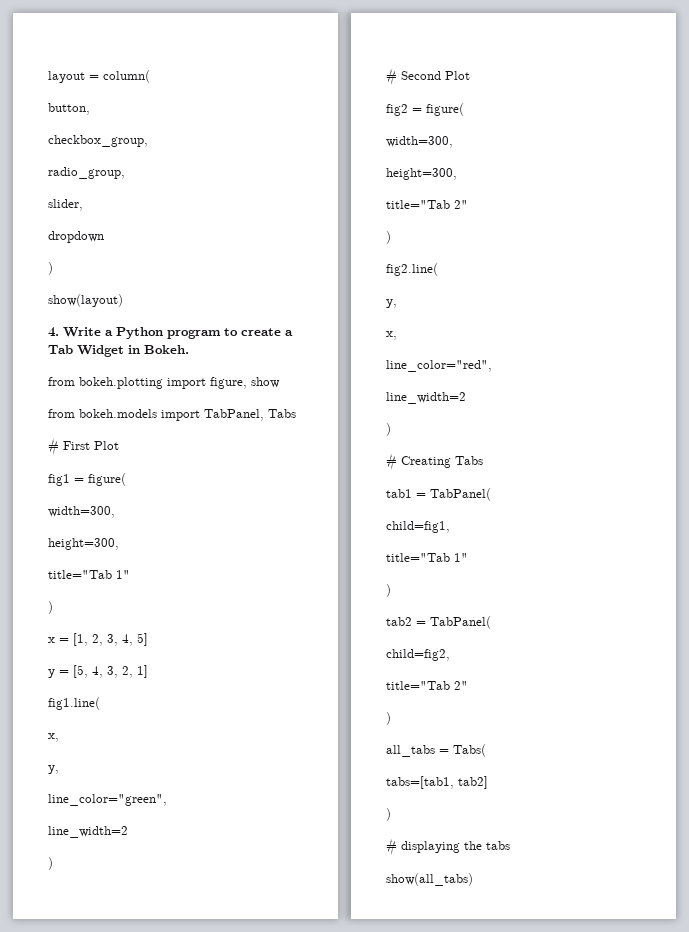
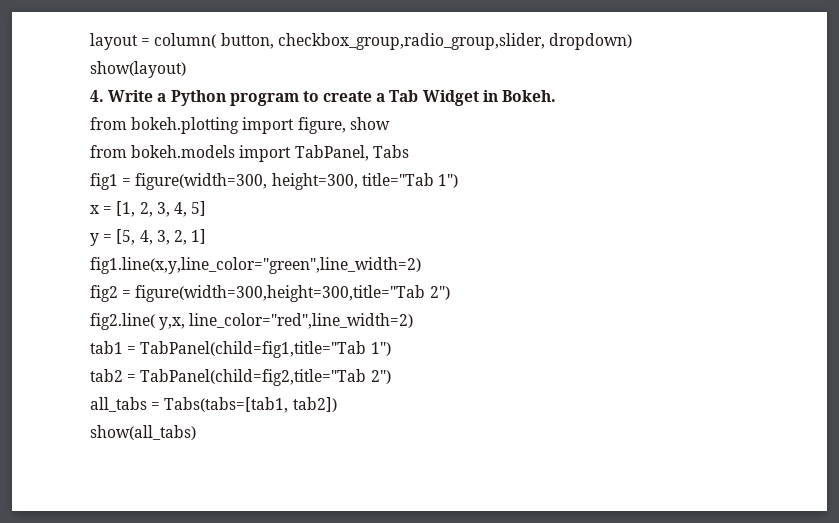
(150, 76) // -> (217, 40) none
[48,135,148,147] [48,167,125,179] [48,199,83,211] [48,231,104,243] [48,262,53,275] // checkbox_group, // radio_group, // slider, // dropdown // ) -> [277,33,632,50] checkbox_group,radio_group,slider, dropdown)
[48,438,119,455] // # First Plot -> (409, 151) none
[88,473,126,486] [48,506,115,518] [48,538,119,550] [48,570,130,579] [48,601,53,614] figure( // width=300, // height=300, // title="Tab 1" // ) -> [135,173,458,190] figure(width=300, height=300, title="Tab 1")
[48,697,100,710] [48,733,59,742] [48,765,59,774] [48,794,167,806] [48,826,128,838] [48,857,53,870] [386,68,470,85] [386,103,464,116] [386,136,453,148] [386,168,457,180] [386,200,468,209] [386,231,391,244] [386,263,438,276] [386,299,397,308] [386,331,397,340] [386,360,492,372] [386,392,466,404] [386,423,391,436] [386,453,483,470] [386,488,491,501] [386,521,450,533] [386,553,468,562] [386,584,391,597] [386,616,491,629] [386,649,450,661] [386,681,468,690] [386,712,391,725] [386,744,486,757] [386,776,488,789] [386,808,391,821] [386,838,510,855] fig1.line( // x, // y, // line_color="green", // line_width=2 // ) // # Second Plot // fig2 = figure( // width=300, // height=300, // title="Tab 2" // ) // fig2.line( // y, // x, // line_color="red", // line_width=2 // ) // # Creating Tabs // tab1 = TabPanel( // child=fig1, // title="Tab 1" // ) // tab2 = TabPanel( // child=fig2, // title="Tab 2" // ) // all_tabs = Tabs( // tabs=[tab1, tab2] // ) // # displaying the tabs -> [90,257,421,274] [90,285,450,302] [90,313,414,330] [90,341,391,358] [90,369,391,386] [90,397,337,413] fig1.line(x,y,line_color="green",line_width=2) // fig2 = figure(width=300,height=300,title="Tab 2") // fig2.line( y,x, line_color="red",line_width=2) // tab1 = TabPanel(child=fig1,title="Tab 1") // tab2 = TabPanel(child=fig2,title="Tab 2") // all_tabs = Tabs(tabs=[tab1, tab2])

